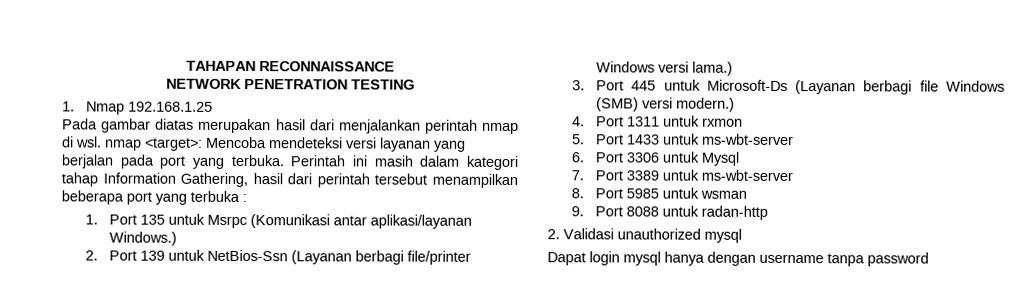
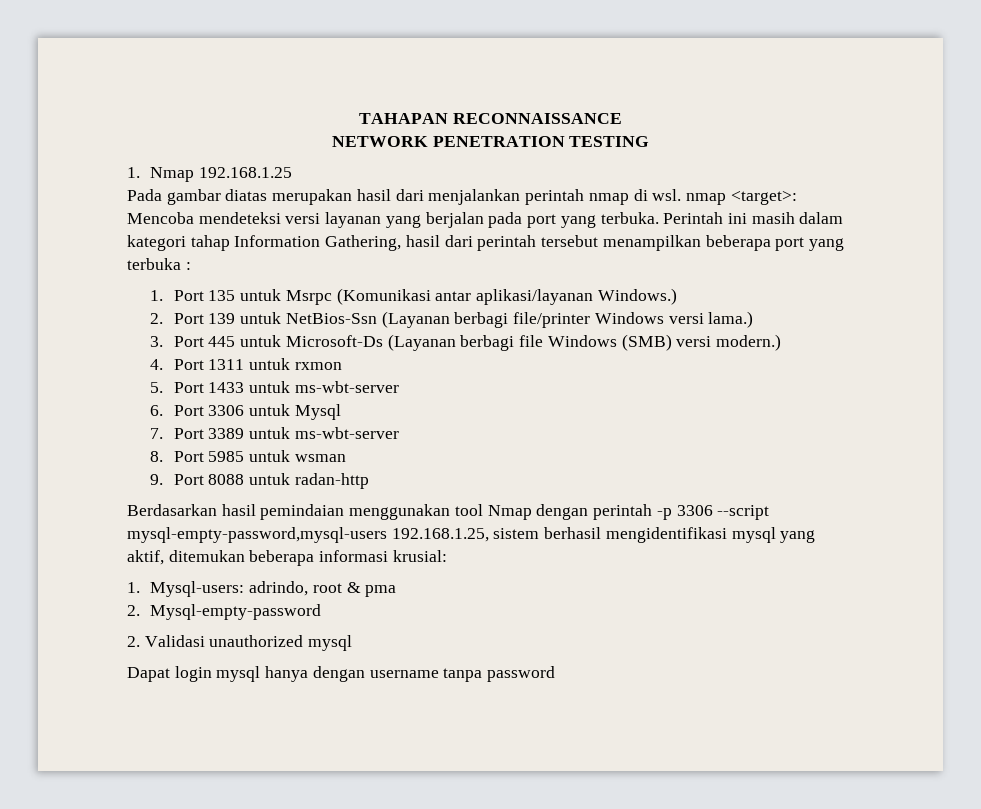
(768, 212) none -> [127,504,770,520] [127,527,816,543] [127,550,447,566] [127,581,397,597] [127,604,322,620] // Berdasarkan hasil pemindaian menggunakan tool Nmap dengan perintah -p 3306 --script mysql-empty-password,mysql-users 192.168.1.25, sistem berhasil mengidentifikasi mysql yang aktif, ditemukan beberapa informasi krusial: // 1. Mysql-users: adrindo, root & pma // 2. Mysql-empty-password

